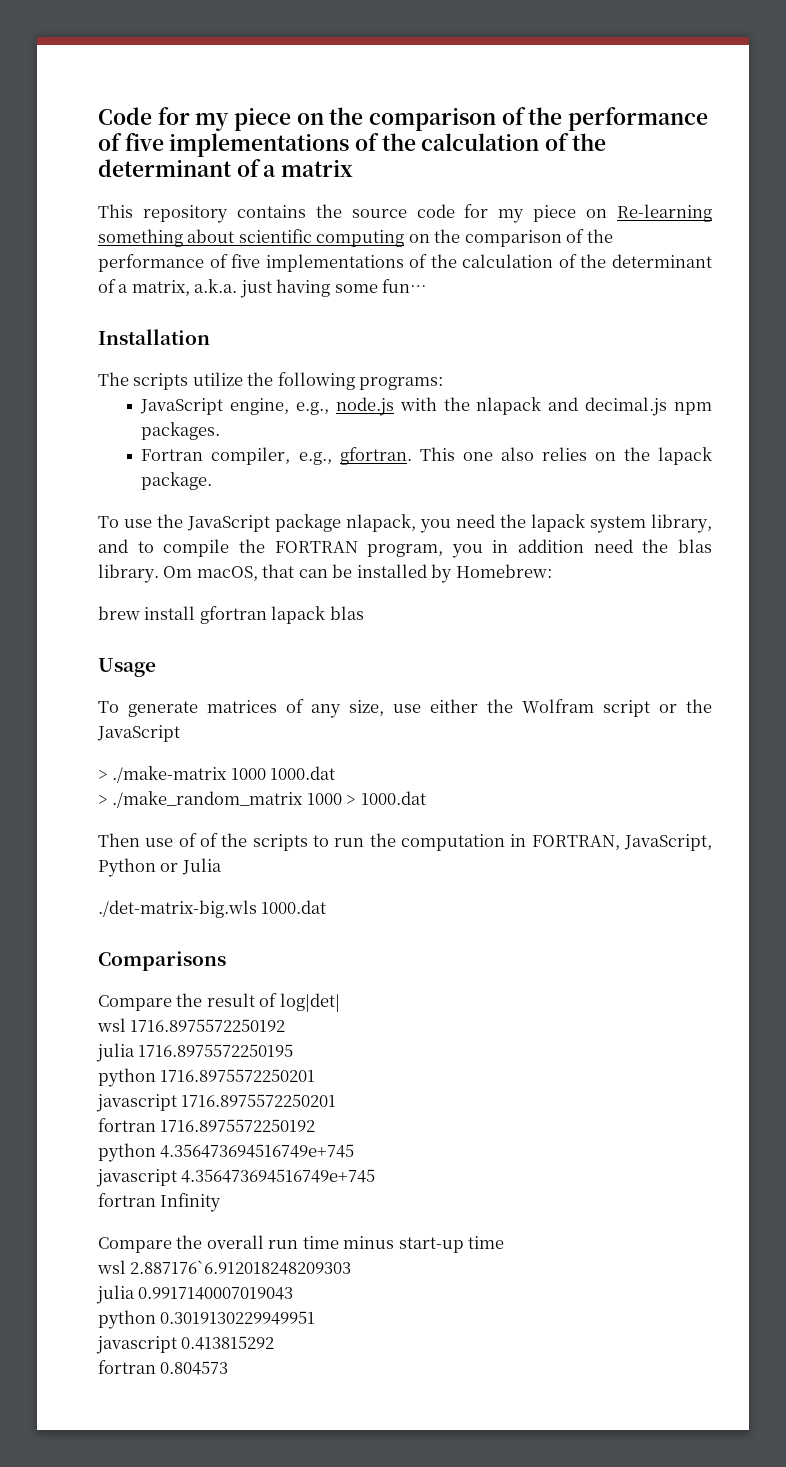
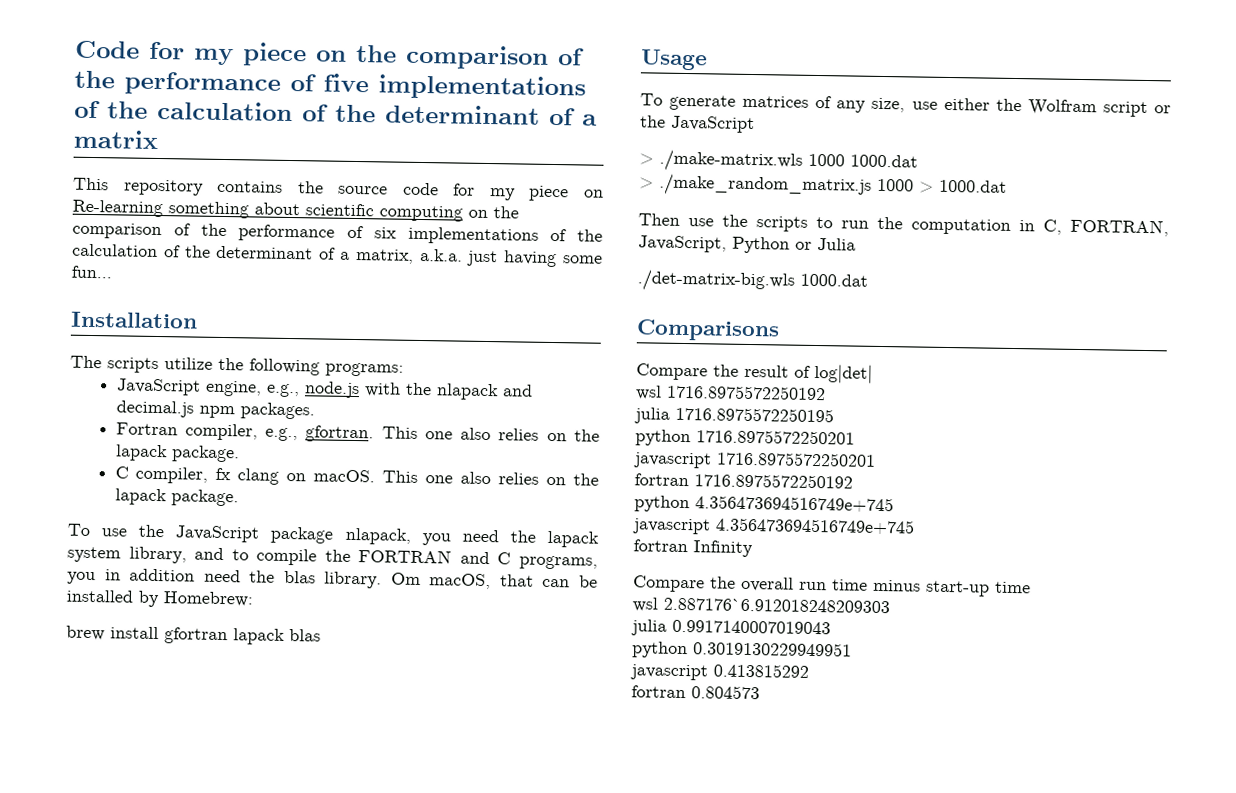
[231,254,261,268] five -> [373,227,397,239] six
(213, 481) none -> [114,466,599,486] [114,488,239,507] // C compiler, fx clang on macOS. This one also relies on the lapack package.
[367,544,444,557] program, -> [459,551,598,570] and C programs,
[112,766,228,783] ./make-matrix -> [659,149,803,173] ./make-matrix.wls
[112,791,304,808] ./make_random_matrix -> [659,173,872,198] ./make_random_matrix.js
[178,833,218,847] of of -> (714, 222) none
(527, 840) none -> [1043,219,1062,235] C,

